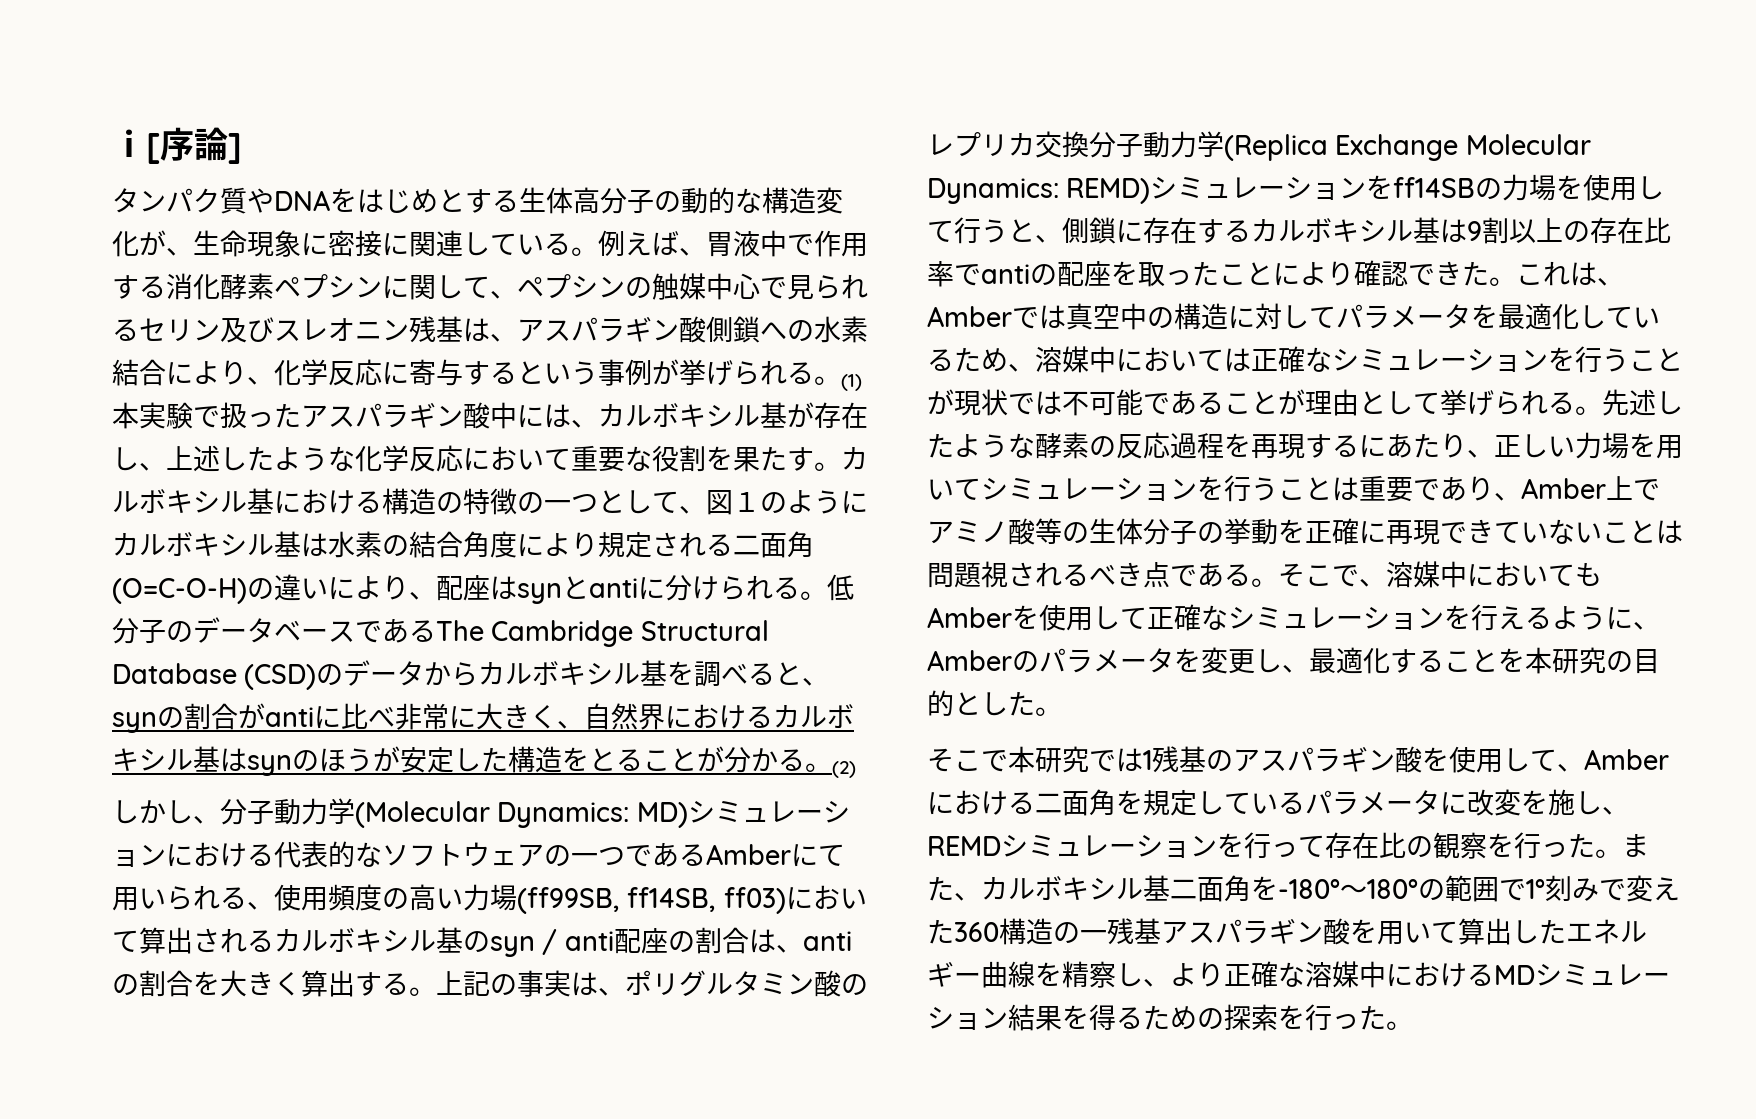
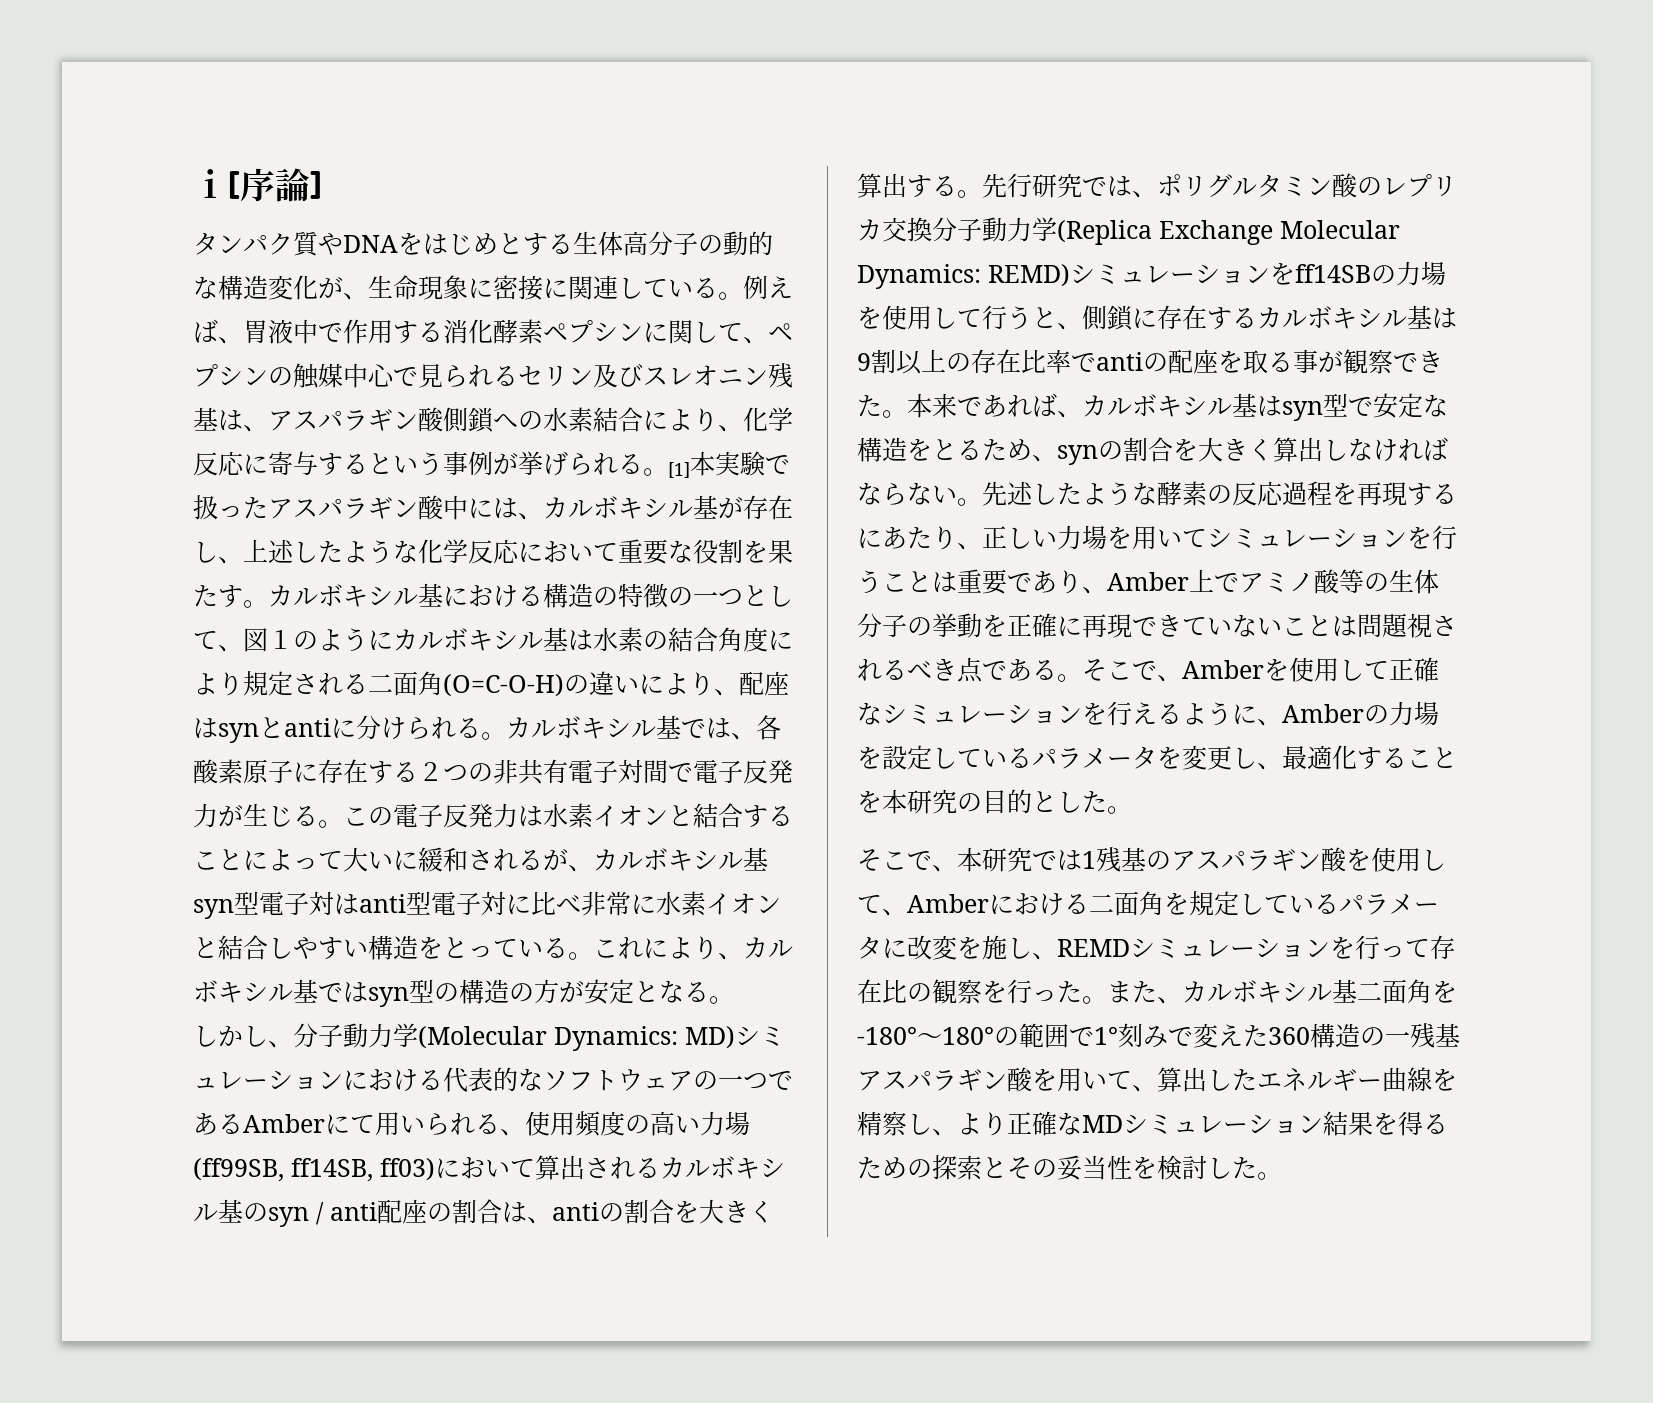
[841,374,862,391] (1) -> [668,462,690,478] [1]
[827,574,854,601] [112,617,769,647] [112,660,830,690] [112,703,854,733] [112,746,856,778] 低分子のデータベースであるThe Cambridge Structural Database (CSD)のデータからカルボキシル基を調べると、synの割合がantiに比べ非常に大きく、自然界におけるカルボキシル基はsynのほうが安定した構造をとることが分かる。(2) -> [506,715,781,740] [193,759,793,785] [193,803,793,828] [193,847,768,872] [193,891,781,919] [193,935,793,960] [193,979,734,1007] カルボキシル基では、各酸素原子に存在する２つの非共有電子対間で電子反発力が生じる。この電子反発力は水素イオンと結合することによって大いに緩和されるが、カルボキシル基syn型電子対はanti型電子対に比べ非常に水素イオンと結合しやすい構造をとっている。これにより、カルボキシル基ではsyn型の構造の方が安定となる。
[436,970,571,997] 上記の事実 -> [982,173,1107,198] 先行研究で
[1165,260,1624,287] [927,303,1660,330] [927,346,1683,373] [927,389,1575,416] ったことにより確認できた。これは、Amberでは真空中の構造に対してパラメータを最適化しているため、溶媒中においては正確なシミュレーションを行うことが現状では不可能であることが理由として挙げられる -> [1268,349,1443,374] [857,393,1448,421] [857,437,1448,465] [857,482,957,505] る事が観察できた。本来であれば、カルボキシル基はsyn型で安定な構造をとるため、synの割合を大きく算出しなければならない
[1386,561,1602,588] 溶媒中においても -> (1182, 678) none
(1039, 662) none -> [1389,701,1439,726] [857,745,1032,770] 力場を設定している
(1008, 761) none -> [932,865,957,872] 、
(1458, 932) none -> [1132,1085,1157,1092] 、
[1305,961,1494,988] 溶媒中における -> (1082, 1123) none
[1278,1004,1359,1031] を行っ -> [982,1155,1232,1181] とその妥当性を検討し

